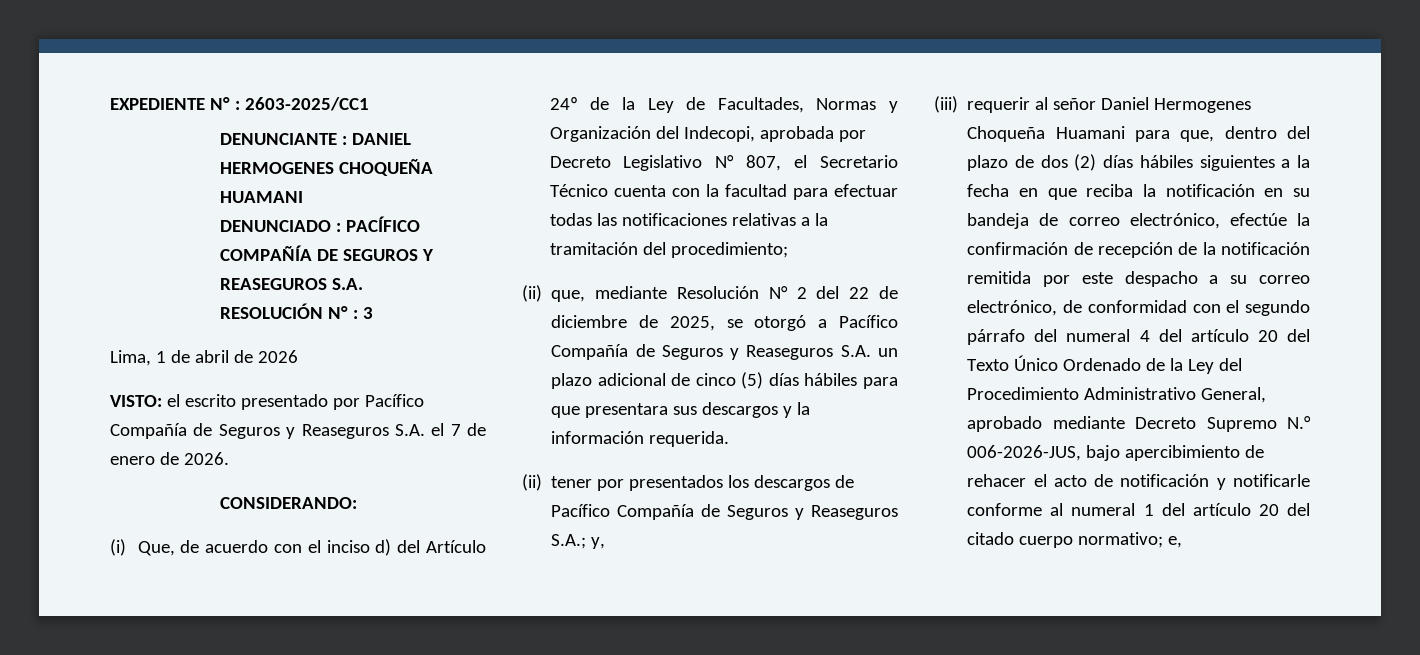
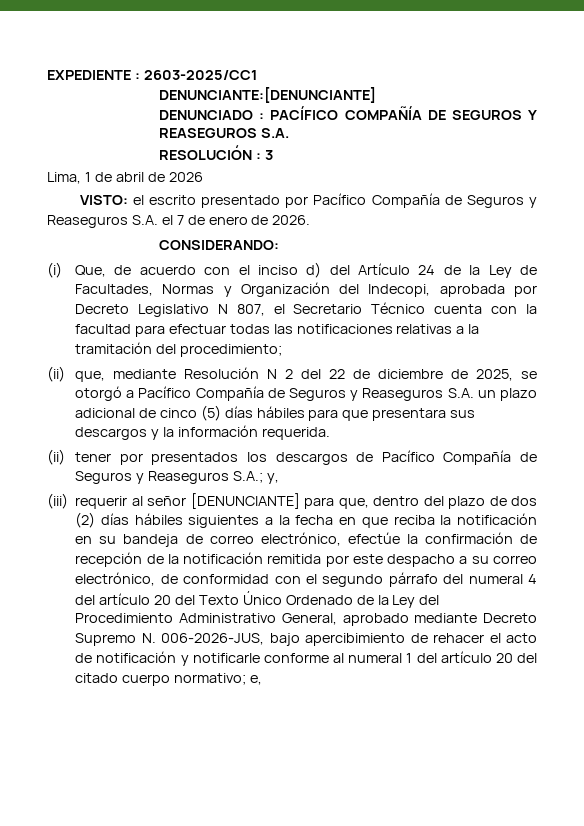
[209,97,230,110] N° -> (131, 75) none
[220,133,412,145] [220,159,434,176] [220,191,304,203] DENUNCIANTE : DANIEL HERMOGENES CHOQUEÑA HUAMANI -> [159,87,377,103] DENUNCIANTE:[DENUNCIANTE]
[328,306,349,319] N° -> (253, 152) none
[549,97,578,110] 24º -> [418,265,436,275] 24
[715,155,735,168] N° -> [217,304,228,314] N
[768,286,788,299] N° -> [267,369,278,379] N
[1101,97,1252,113] [967,126,1125,142] Daniel Hermogenes Choqueña Huamani -> [190,493,300,509] [DENUNCIANTE]
[1287,416,1311,429] N.° -> [141,633,156,643] N.

